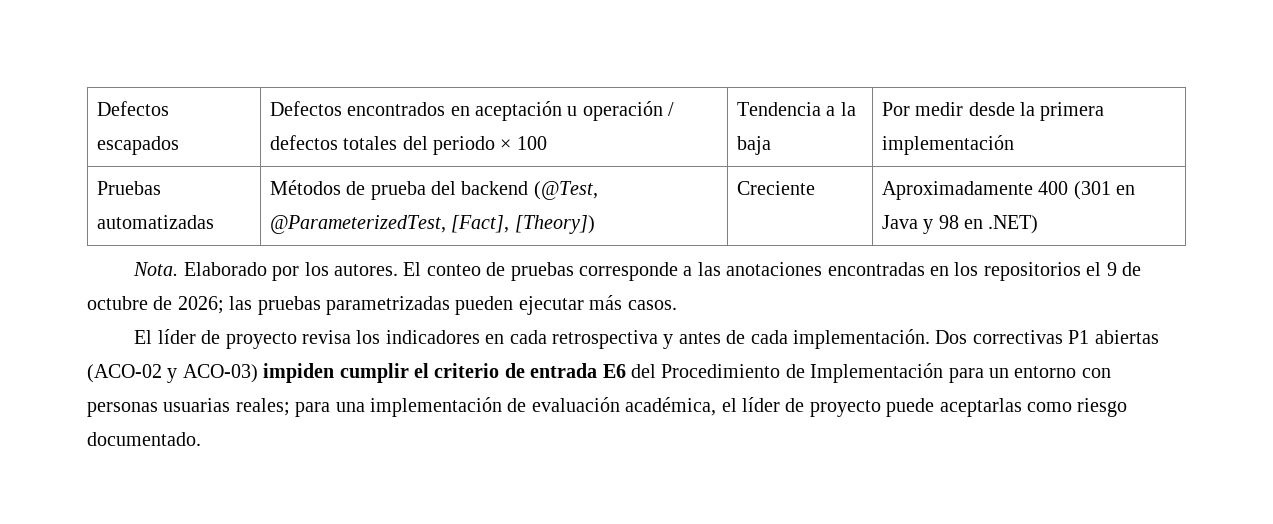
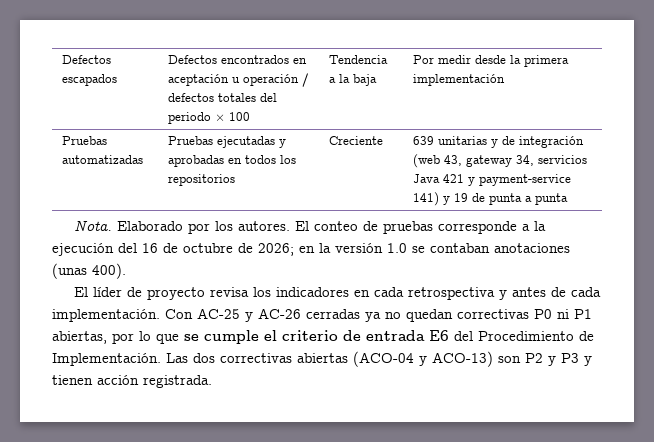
[269,180,598,200] [269,215,595,234] [736,181,815,195] [881,181,1136,200] [881,215,1039,234] Métodos de prueba del backend (@Test, @ParameterizedTest, [Fact], [Theory]) | Creciente | Aproximadamente 400 (301 en Java y 98 en .NET) -> [167,136,286,148] [167,155,296,167] [167,174,235,186] [328,136,383,145] [412,136,584,148] [412,154,587,168] [412,174,571,186] [412,192,568,206] Pruebas ejecutadas y aprobadas en todos los repositorios | Creciente | 639 unitarias y de integración (web 43, gateway 34, servicios Java 421 y payment-service 141) y 19 de punta a punta
[697,262,1141,281] [87,295,677,315] las anotaciones encontradas en los repositorios el 9 de octubre de 2026; las pruebas parametrizadas pueden ejecutar más casos. -> [533,221,546,231] [52,243,570,256] [52,263,126,279] la ejecución del 16 de octubre de 2026; en la versión 1.0 se contaban anotaciones (unas 400).
[935,330,1159,344] [87,363,409,383] Dos correctivas P1 abiertas (ACO-02 y ACO-03) impiden cumplir -> [165,308,592,322] [52,330,259,344] Con AC-25 y AC-26 cerradas ya no quedan correctivas P0 ni P1 abiertas, por lo que se cumple
[810,363,1111,383] [87,397,1128,417] [87,432,201,446] Implementación para un entorno con personas usuarias reales; para una implementación de evaluación académica, el líder de proyecto puede aceptarlas como riesgo documentado. -> [52,351,592,367] [52,375,212,388] Implementación. Las dos correctivas abiertas (ACO-04 y ACO-13) son P2 y P3 y tienen acción registrada.

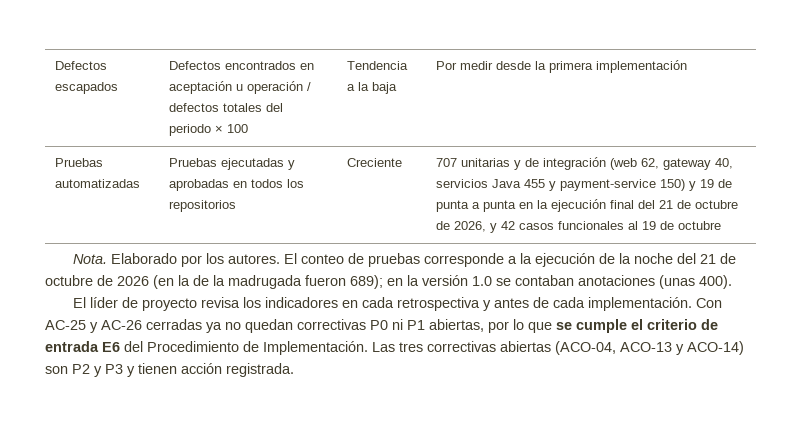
[412,136,434,145] 639 -> [436,158,458,167] 707
[443,155,534,167] 43, gateway 34, -> [641,158,734,170] 62, gateway 40,
[442,174,464,183] 421 -> [524,179,546,188] 455
[412,192,439,206] 141) -> [660,179,686,191] 150)
(568, 199) none -> [519,199,739,212] [436,221,722,233] en la ejecución final del 21 de octubre de 2026, y 42 casos funcionales al 19 de octubre
[118,243,294,256] del 16 de octubre de 2026; -> [599,253,737,264] [45,275,383,289] de la noche del 21 de octubre de 2026 (en la de la madrugada fueron 689);
[193,353,215,363] dos -> [399,342,423,352] tres
[353,351,493,367] (ACO-04 y ACO-13) -> [555,341,744,355] (ACO-04, ACO-13 y ACO-14)

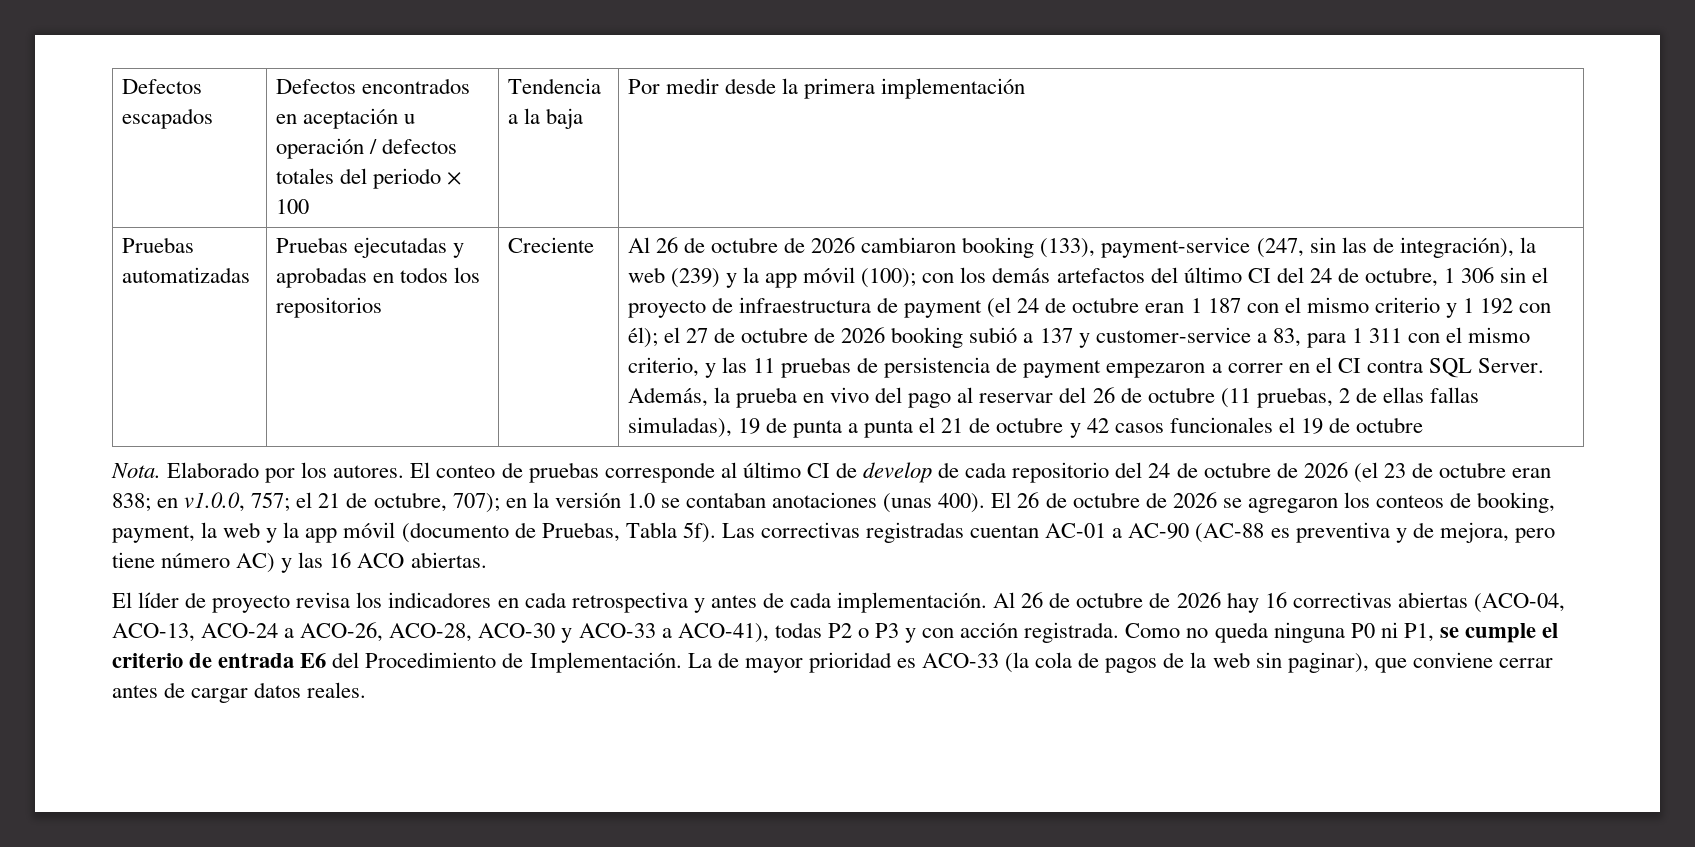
[436,157,734,170] [436,179,697,191] 707 unitarias y de integración (web 62, gateway 40, servicios Java 455 y payment-service 150) y -> [627,237,1536,258] [627,267,1549,288] [627,297,1552,318] [627,327,1531,348] [627,357,1545,378] [627,387,1480,408] [627,417,732,438] Al 26 de octubre de 2026 cambiaron booking (133), payment-service (247, sin las de integración), la web (239) y la app móvil (100); con los demás artefactos del último CI del 24 de octubre, 1 306 sin el proyecto de infraestructura de payment (el 24 de octubre eran 1 187 con el mismo criterio y 1 192 con él); el 27 de octubre de 2026 booking subió a 137 y customer-service a 83, para 1 311 con el mismo criterio, y las 11 pruebas de persistencia de payment empezaron a correr en el CI contra SQL Server. Además, la prueba en vivo del pago al reservar del 26 de octubre (11 pruebas, 2 de ellas fallas simuladas),
[519,199,739,212] [436,221,487,232] en la ejecución final del 21 de octubre de 2026, -> [919,417,1064,433] el 21 de octubre
[628,221,639,230] al -> [1278,417,1295,433] el
[508,253,737,267] [45,275,383,289] a la ejecución de la noche del 21 de octubre de 2026 (en la de la madrugada fueron 689); -> [720,462,1552,483] [112,492,500,513] al último CI de develop de cada repositorio del 24 de octubre de 2026 (el 23 de octubre eran 838; en v1.0.0, 757; el 21 de octubre, 707);
(732, 282) none -> [991,492,1556,513] [112,522,1555,543] [112,552,487,573] El 26 de octubre de 2026 se agregaron los conteos de booking, payment, la web y la app móvil (documento de Pruebas, Tabla 5f). Las correctivas registradas cuentan AC-01 a AC-90 (AC-88 es preventiva y de mejora, pero tiene número AC) y las 16 ACO abiertas.
[696,298,723,308] [45,319,552,333] Con AC-25 y AC-26 cerradas ya no quedan correctivas P0 ni P1 abiertas, por lo que -> [993,592,1565,613] [112,622,1434,643] Al 26 de octubre de 2026 hay 16 correctivas abiertas (ACO-04, ACO-13, ACO-24 a ACO-26, ACO-28, ACO-30 y ACO-33 a ACO-41), todas P2 o P3 y con acción registrada. Como no queda ninguna P0 ni P1,
[372,341,744,355] [45,363,294,377] Las tres correctivas abiertas (ACO-04, ACO-13 y ACO-14) son P2 y P3 y tienen acción registrada. -> [687,652,1553,673] [112,682,367,703] La de mayor prioridad es ACO-33 (la cola de pagos de la web sin paginar), que conviene cerrar antes de cargar datos reales.

